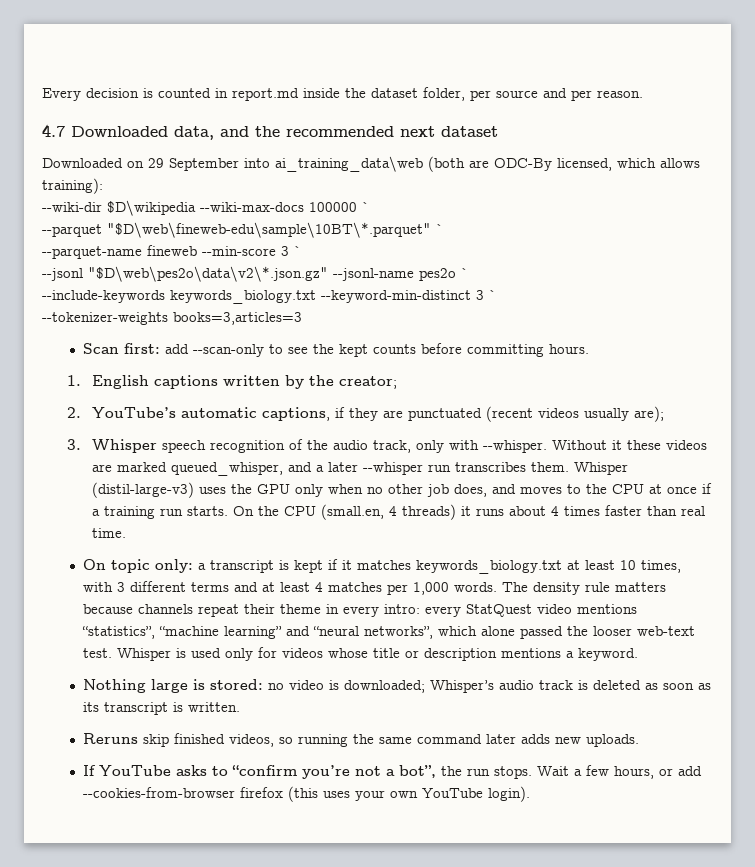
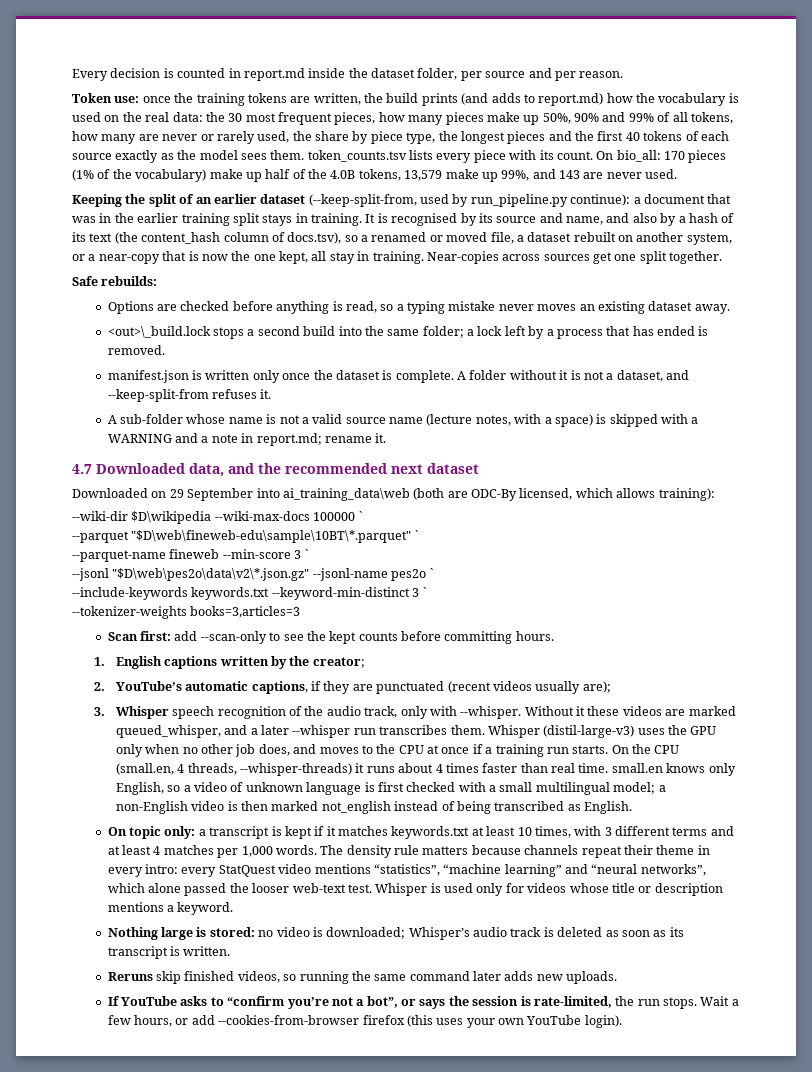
(643, 94) none -> [72,93,739,106] [72,112,733,125] [72,131,729,144] [72,150,727,163] [72,169,678,182] [72,194,732,207] [72,213,735,226] [72,232,732,245] [72,251,723,264] [72,276,158,286] [107,301,730,314] [107,326,709,339] [107,345,165,355] [107,370,690,383] [107,389,272,402] [107,414,699,427] [107,433,387,446] // Token use: once the training tokens are written, the build prints (and adds to report.md) how the vocabulary is used on the real data: the 30 most frequent pieces, how many pieces make up 50%, 90% and 99% of all tokens, how many are never or rarely used, the share by piece type, the longest pieces and the first 40 tokens of each source exactly as the model sees them. token_counts.tsv lists every piece with its count. On bio_all: 170 pieces (1% of the vocabulary) make up half of the 4.0B tokens, 13,579 make up 99%, and 143 are never used. // Keeping the split of an earlier dataset (--keep-split-from, used by run_pipeline.py continue): a document that was in the earlier training split stays in training. It is recognised by its source and name, and also by a hash of its text (the content_hash column of docs.tsv), so a renamed or moved file, a dataset rebuilt on another system, or a near-copy that is now the one kept, all stay in training. Near-copies across sources get one split together. // Safe rebuilds: // Options are checked before anything is read, so a typing mistake never moves an existing dataset away. // <out>\_build.lock stops a second build into the same folder; a lock left by a process that has ended is removed. // manifest.json is written only once the dataset is complete. A folder without it is not a dataset, and --keep-split-from refuses it. // A sub-folder whose name is not a valid source name (lecture notes, with a space) is skipped with a WARNING and a note in report.md; rename it.
[170,290,316,304] keywords_biology.txt -> [191,587,270,600] keywords.txt
[402,504,457,520] threads) -> [187,763,353,776] threads, --whisper-threads)
(127, 533) none -> [611,763,736,776] [115,782,666,795] [115,801,633,814] small.en knows only English, so a video of unknown language is first checked with a small multilingual model; a non-English video is then marked not_english instead of being transcribed as English.
[415,560,562,574] keywords_biology.txt -> [391,826,470,839] keywords.txt
(436, 771) none -> [401,996,612,1009] or says the session is rate-limited,

